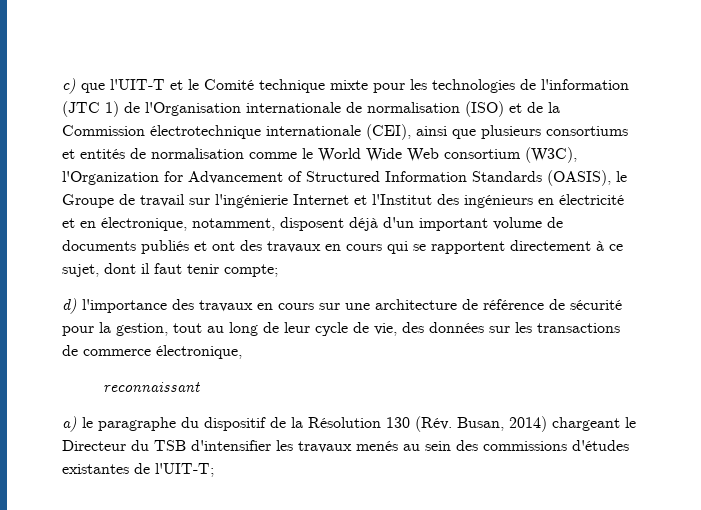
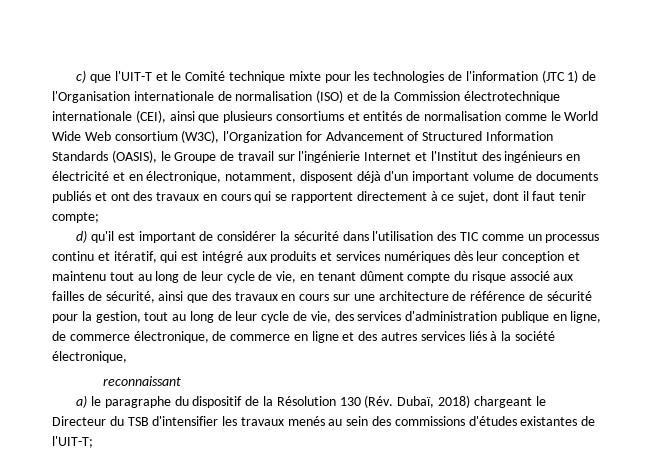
[82,299,167,313] l'importance -> [91,231,600,243] [52,251,580,263] [52,271,574,283] [52,291,209,303] qu'il est important de considérer la sécurité dans l'utilisation des TIC comme un processus continu et itératif, qui est intégré aux produits et services numériques dès leur conception et maintenu tout au long de leur cycle de vie, en tenant dûment compte du risque associé aux failles de sécurité, ainsi que
[429,322,620,333] [62,345,151,356] données sur les transactions de commerce -> [357,311,602,323] [52,331,555,343] services d'administration publique en ligne, de commerce électronique, de commerce en ligne et des autres services liés à la société
[457,416,547,432] Busan, 2014) -> [397,395,470,408] Dubaï, 2018)

